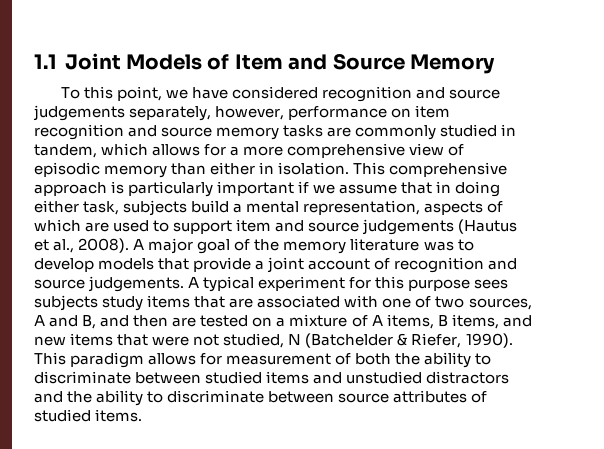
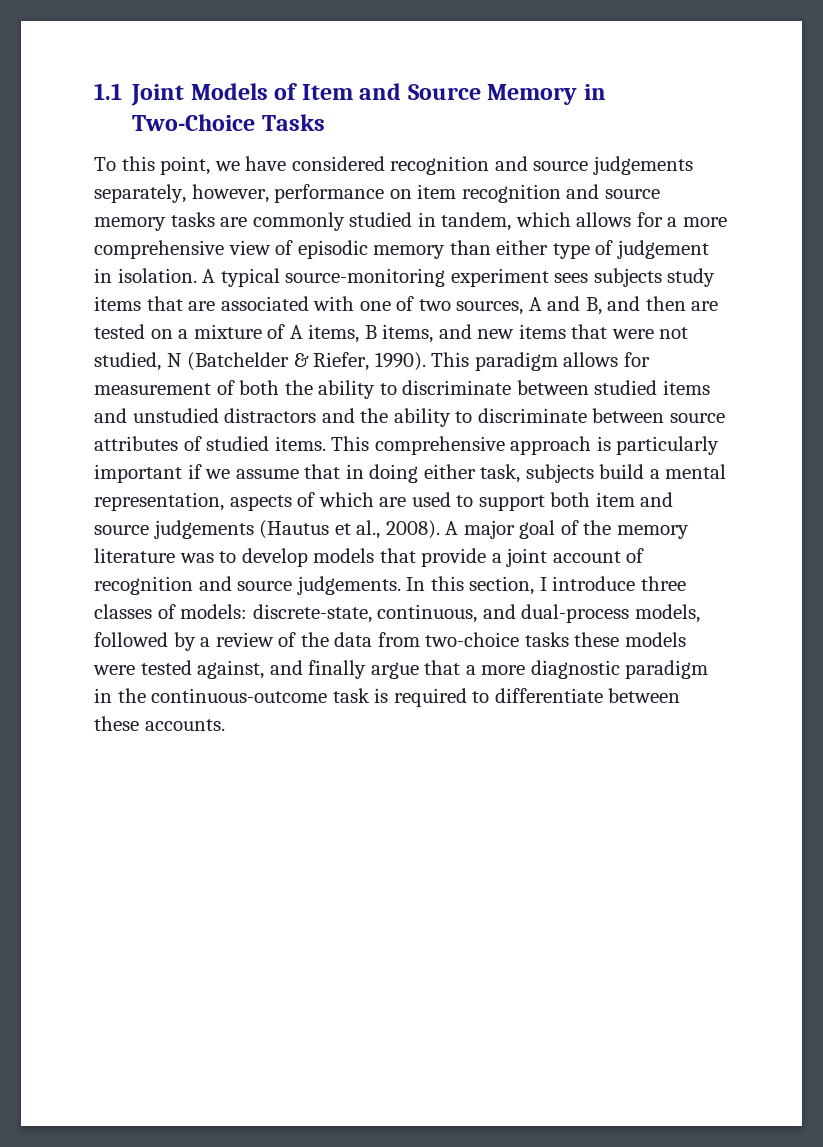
(495, 64) none -> [583,84,606,100] [132,114,325,131] in Two-Choice Tasks
[259,162,508,177] [34,181,501,197] [34,200,504,216] [34,219,518,235] [34,238,474,254] [34,257,518,273] [34,276,471,292] in isolation. This comprehensive approach is particularly important if we assume that in doing either task, subjects build a mental representation, aspects of which are used to support item and source judgements (Hautus et al., 2008). A major goal of the memory literature was to develop models that provide a joint account of recognition and source judgements. A typical experiment for this purpose -> [552,240,709,259] [94,268,549,287] type of judgement in isolation. A typical source-monitoring experiment
(143, 415) none -> [331,436,720,455] [94,464,727,483] [94,492,674,511] [94,520,689,539] [94,548,645,567] [94,576,686,595] [94,604,700,623] [94,632,686,651] [93,660,709,679] [94,688,681,707] [94,716,225,731] This comprehensive approach is particularly important if we assume that in doing either task, subjects build a mental representation, aspects of which are used to support both item and source judgements (Hautus et al., 2008). A major goal of the memory literature was to develop models that provide a joint account of recognition and source judgements. In this section, I introduce three classes of models: discrete-state, continuous, and dual-process models, followed by a review of the data from two-choice tasks these models were tested against, and finally argue that a more diagnostic paradigm in the continuous-outcome task is required to differentiate between these accounts.

